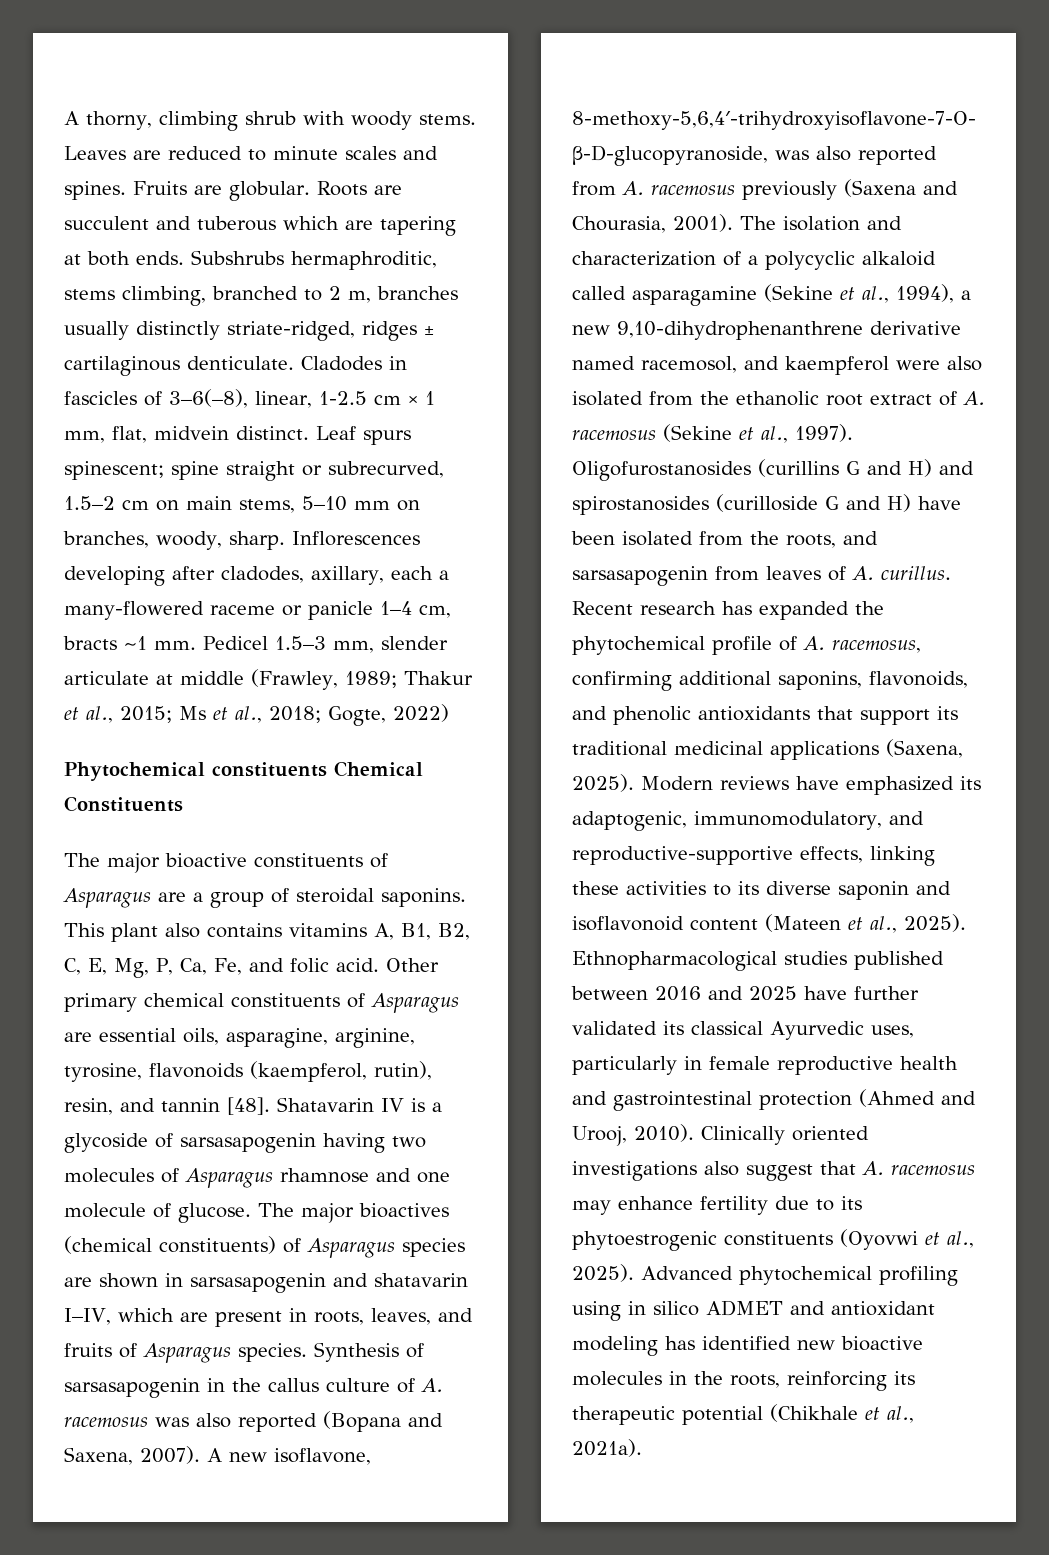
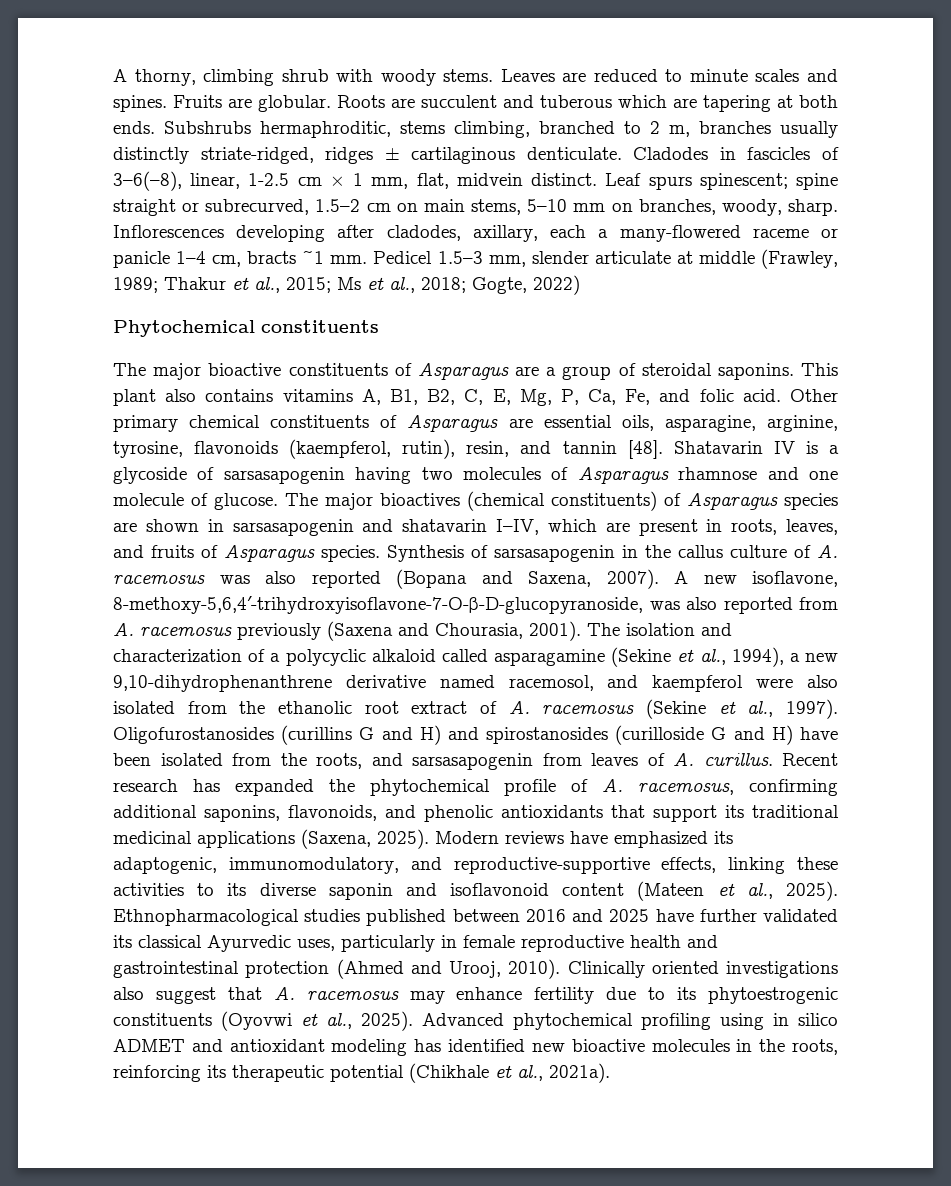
[334,761,423,777] [64,796,183,812] Chemical Constituents -> (379, 326) none

